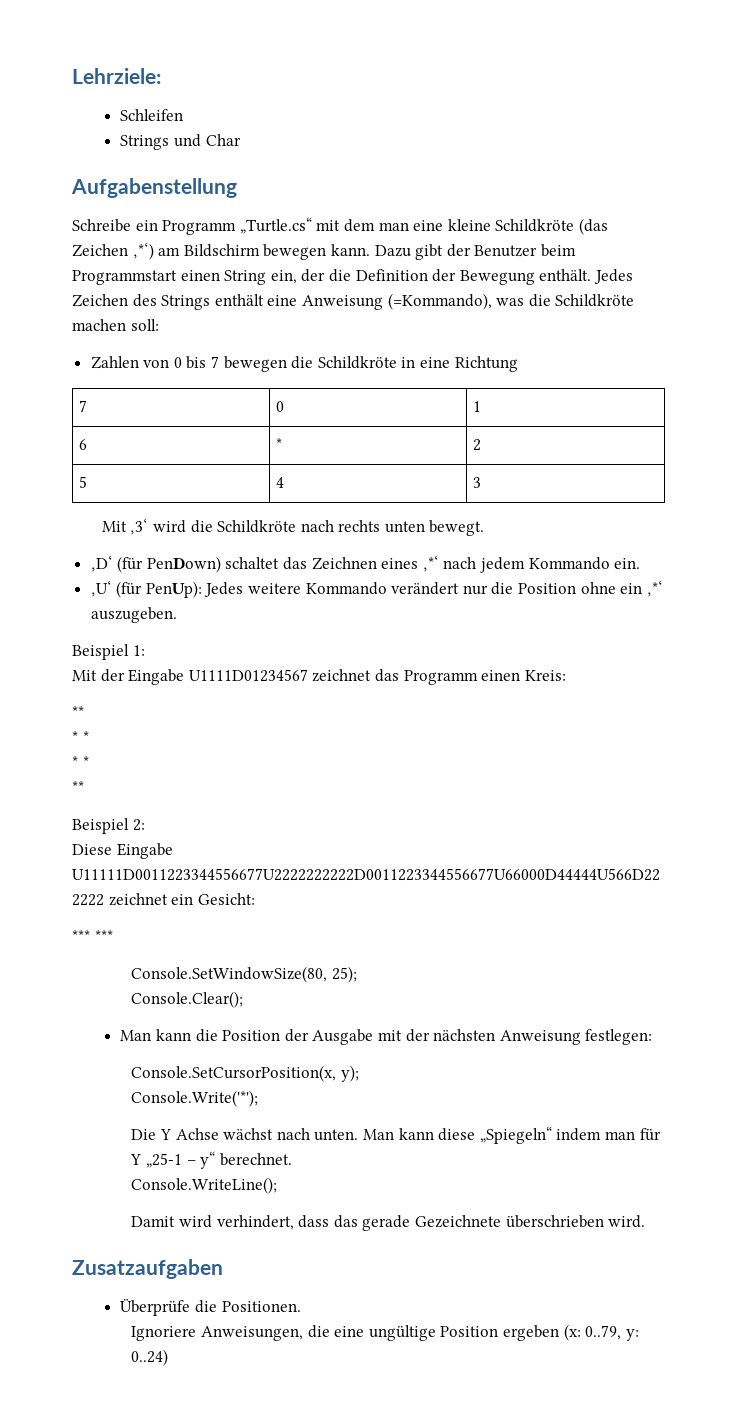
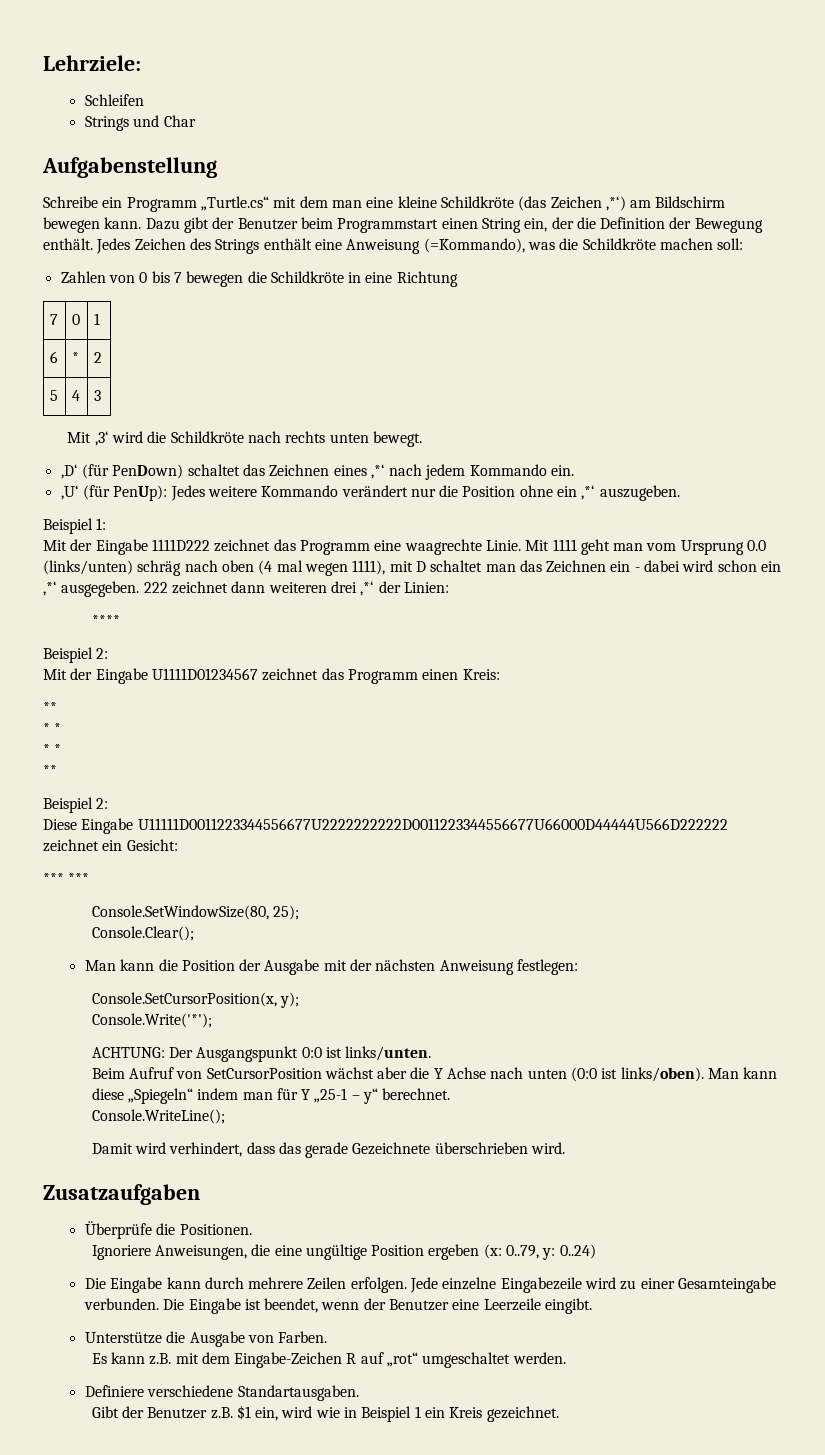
(145, 650) none -> [43,539,767,555] [43,560,782,576] [43,581,449,597] [91,615,120,626] [43,647,109,663] // Mit der Eingabe 1111D222 zeichnet das Programm eine waagrechte Linie. Mit 1111 geht man vom Ursprung 0.0 (links/unten) schräg nach oben (4 mal wegen 1111), mit D schaltet man das Zeichnen ein - dabei wird schon ein ‚*‘ ausgegeben. 222 zeichnet dann weiteren drei ‚*‘ der Linien: // **** // Beispiel 2:
[131,1128,359,1141] Die Y Achse wächst nach unten. -> [91,1046,432,1062] [91,1067,704,1082] ACHTUNG: Der Ausgangspunkt 0:0 ist links/unten. // Beim Aufruf von SetCursorPosition wächst aber die Y Achse nach unten (0:0 ist links/oben).
(169, 1357) none -> [84,1277,777,1293] [83,1298,593,1314] [84,1331,328,1347] [91,1352,566,1368] [84,1385,359,1401] [91,1405,559,1422] // Die Eingabe kann durch mehrere Zeilen erfolgen. Jede einzelne Eingabezeile wird zu einer Gesamteingabe verbunden. Die Eingabe ist beendet, wenn der Benutzer eine Leerzeile eingibt. // Unterstütze die Ausgabe von Farben. // Es kann z.B. mit dem Eingabe-Zeichen R auf „rot“ umgeschaltet werden. // Definiere verschiedene Standartausgaben. // Gibt der Benutzer z.B. $1 ein, wird wie in Beispiel 1 ein Kreis gezeichnet.

